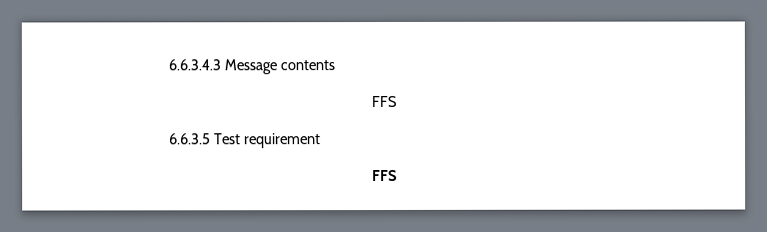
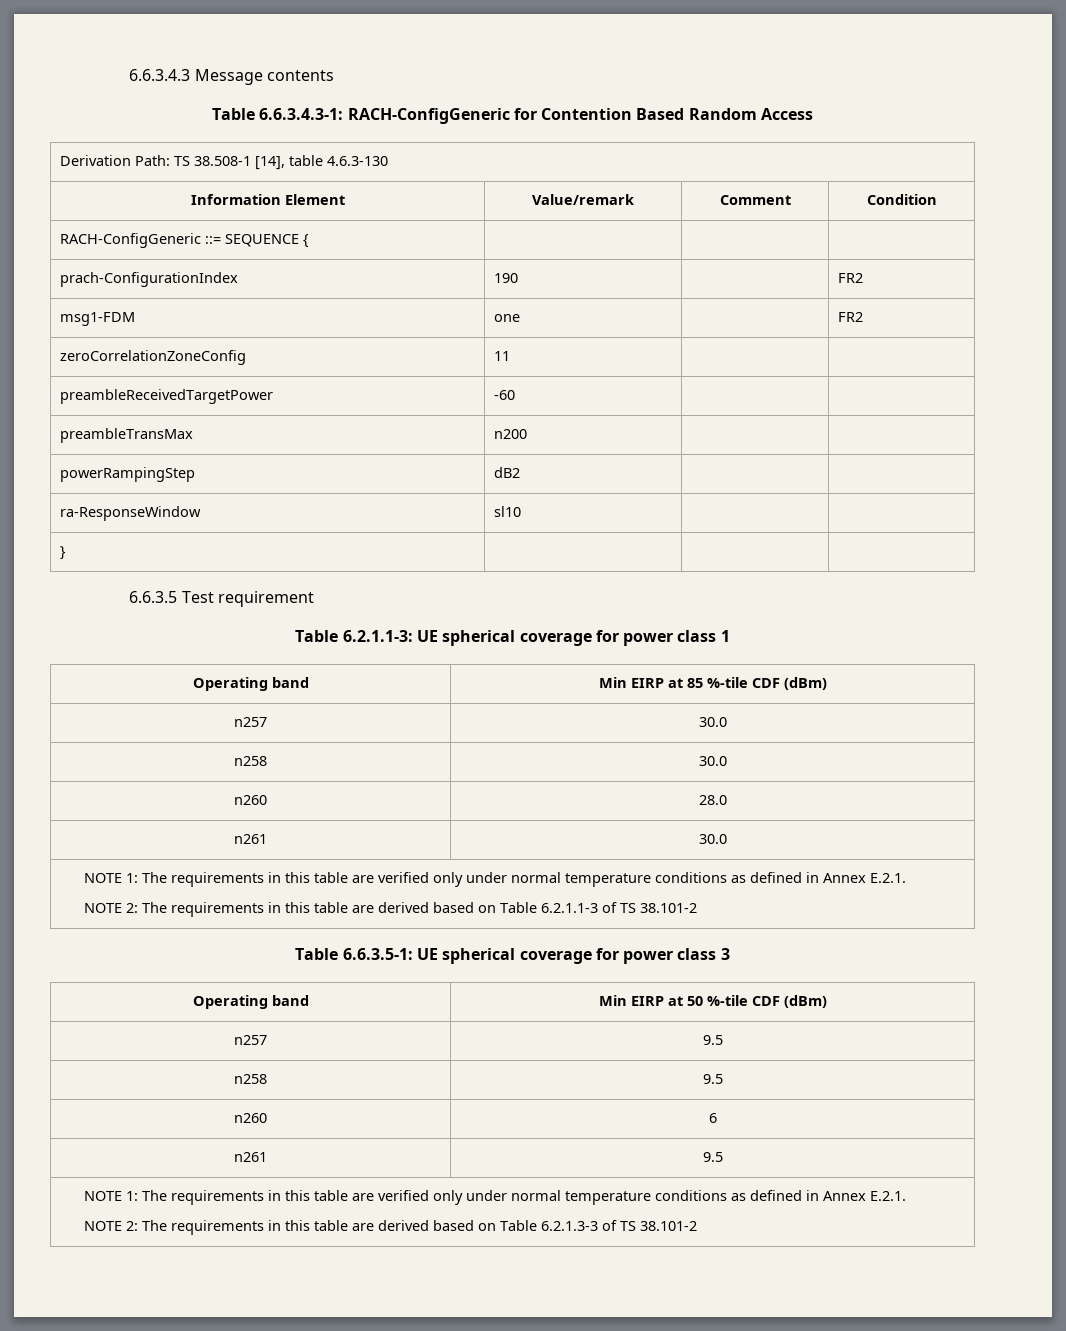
[370,95,397,108] [169,133,322,149] [371,169,397,182] FFS // 6.6.3.5 Test requirement // FFS -> [211,108,814,124] [60,155,389,170] [190,194,345,205] [532,194,634,205] [719,195,791,205] [866,194,937,205] [60,233,310,248] [60,272,239,287] [494,273,519,283] [838,273,864,283] [60,312,136,326] [494,314,521,322] [838,312,864,322] [60,350,247,365] [494,351,511,361] [60,389,274,404] [494,390,516,400] [60,428,194,443] [494,429,528,439] [60,467,196,482] [494,467,521,478] [60,506,202,521] [494,506,522,517] [60,546,67,560] [129,591,315,607] [295,630,730,646] [192,677,309,691] [598,677,827,690] [234,717,267,727] [698,717,727,727] [234,756,267,766] [698,756,727,766] [234,795,267,805] [698,795,727,805] [234,834,267,844] [698,834,727,844] [84,872,907,887] [84,902,698,917] [295,948,730,964] [192,995,309,1009] [598,995,827,1008] [234,1035,267,1045] [702,1035,723,1045] [234,1074,267,1084] [702,1074,723,1084] [234,1113,267,1123] [708,1113,717,1123] [234,1152,267,1162] [702,1152,723,1162] [84,1190,907,1205] [84,1220,698,1235] Table 6.6.3.4.3-1: RACH-ConfigGeneric for Contention Based Random Access // Derivation Path: TS 38.508-1 [14], table 4.6.3-130 // Information Element | Value/remark | Comment | Condition // RACH-ConfigGeneric ::= SEQUENCE { | | | // prach-ConfigurationIndex | 190 | | FR2 // msg1-FDM | one | | FR2 // zeroCorrelationZoneConfig | 11 | | // preambleReceivedTargetPower | -60 | | // preambleTransMax | n200 | | // powerRampingStep | dB2 | | // ra-ResponseWindow | sl10 | | // } | | | // 6.6.3.5 Test requirement // Table 6.2.1.1-3: UE spherical coverage for power class 1 // Operating band | Min EIRP at 85 %-tile CDF (dBm) // n257 | 30.0 // n258 | 30.0 // n260 | 28.0 // n261 | 30.0 // NOTE 1: The requirements in this table are verified only under normal temperature conditions as defined in Annex E.2.1. // NOTE 2: The requirements in this table are derived based on Table 6.2.1.1-3 of TS 38.101-2 // Table 6.6.3.5-1: UE spherical coverage for power class 3 // Operating band | Min EIRP at 50 %-tile CDF (dBm) // n257 | 9.5 // n258 | 9.5 // n260 | 6 // n261 | 9.5 // NOTE 1: The requirements in this table are verified only under normal temperature conditions as defined in Annex E.2.1. // NOTE 2: The requirements in this table are derived based on Table 6.2.1.3-3 of TS 38.101-2

